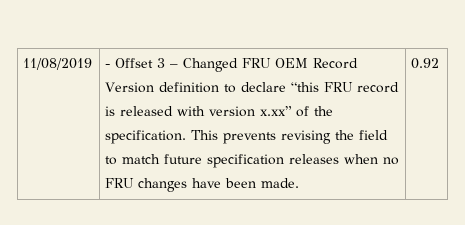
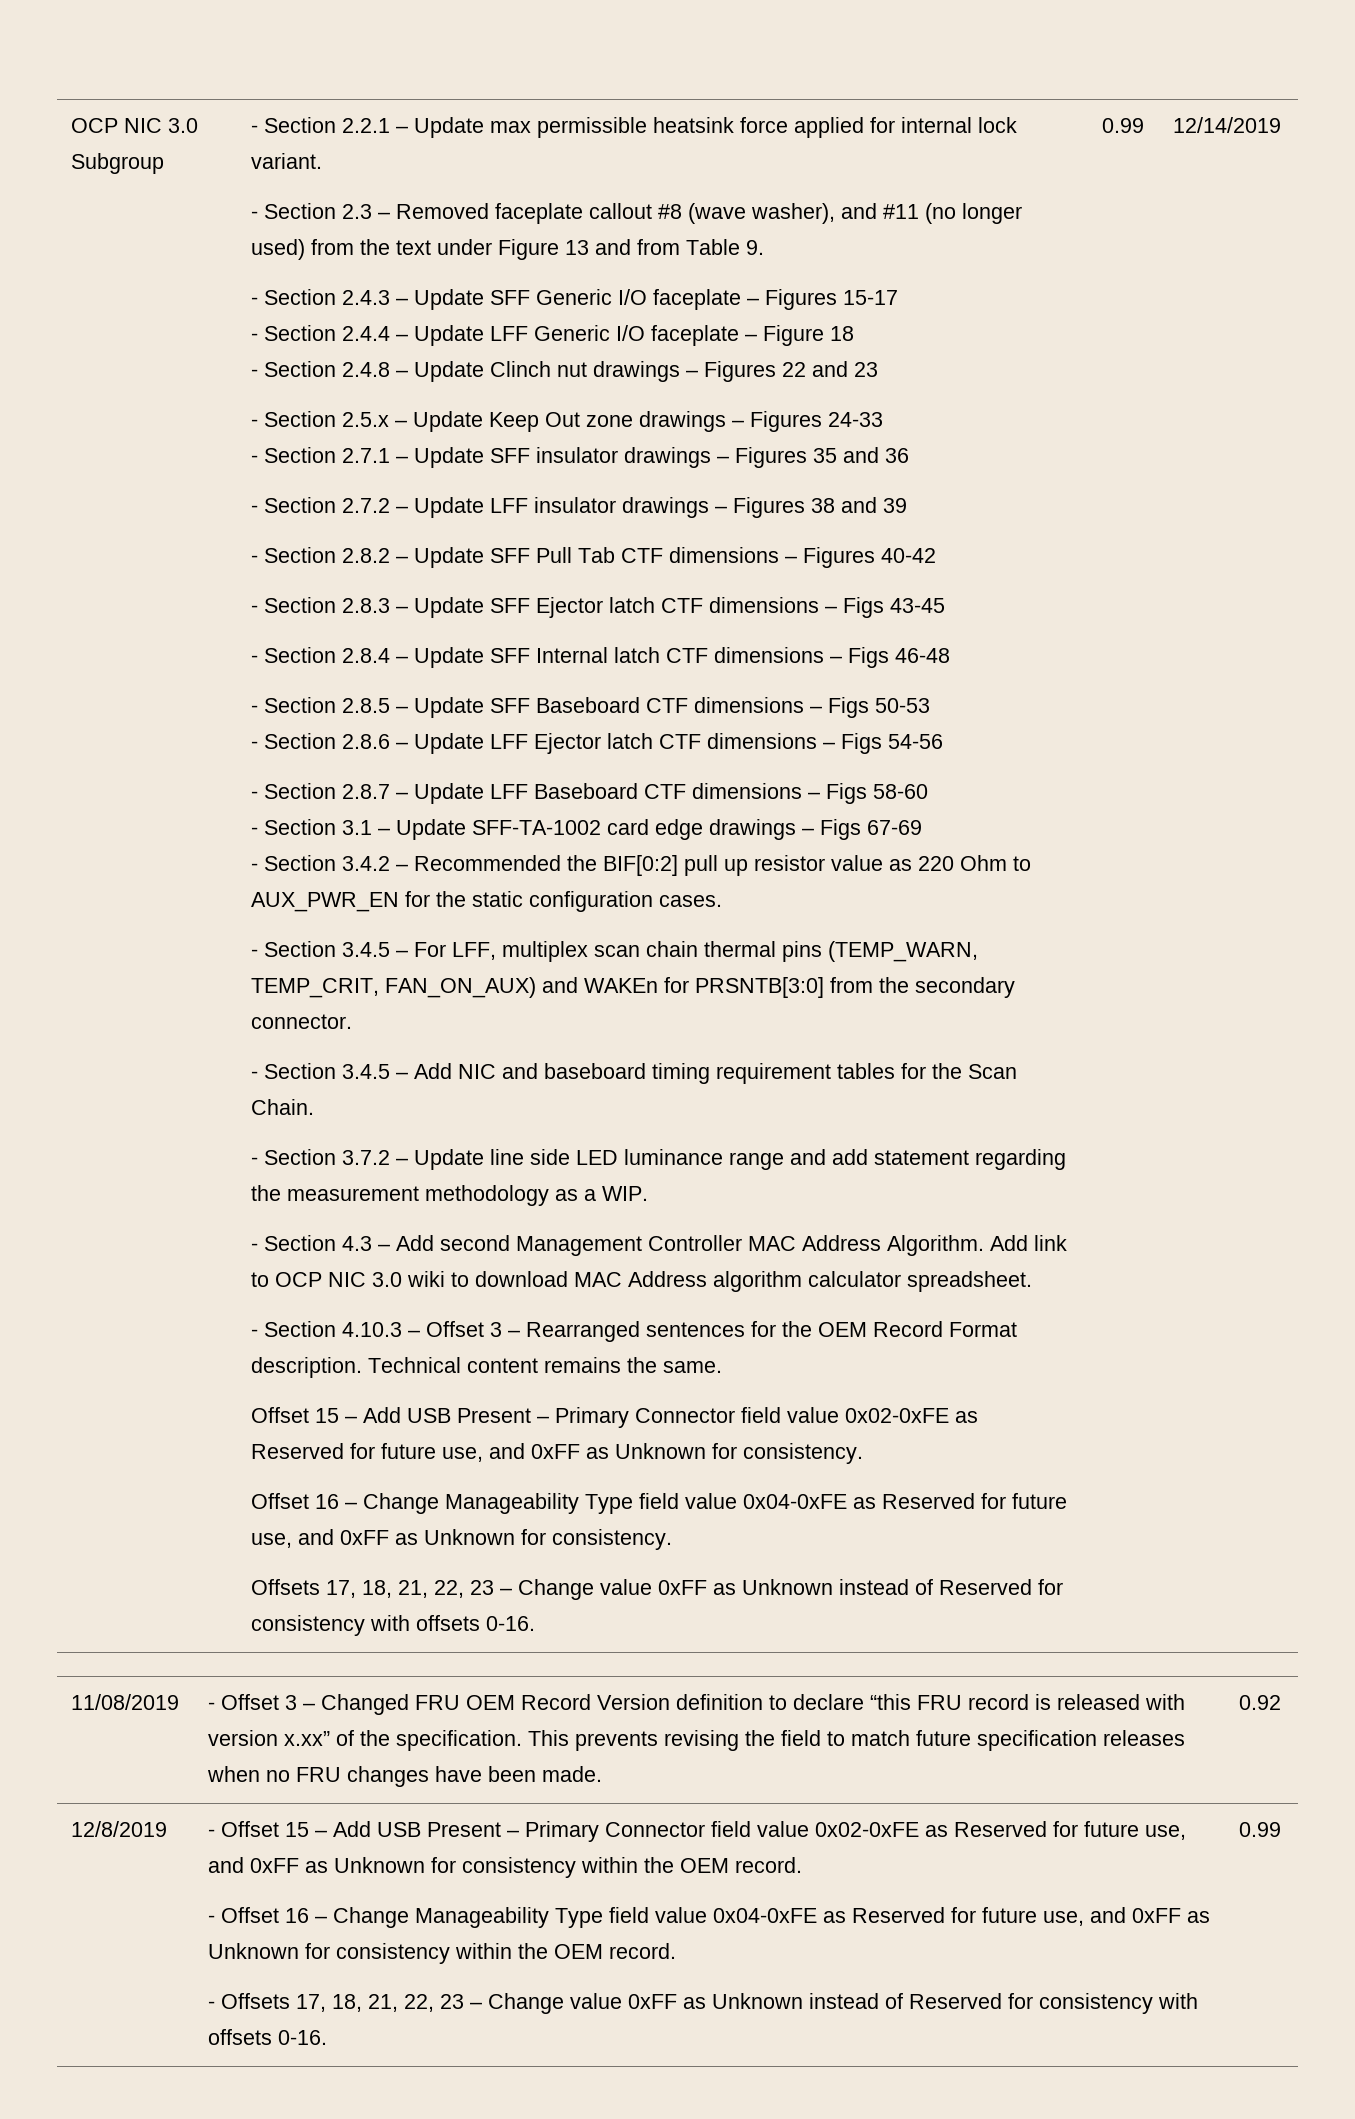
(23, 64) none -> [71,118,199,133] [71,153,165,174] [251,117,1018,138] [251,153,323,169] [251,203,1023,224] [251,239,765,260] [251,289,899,310] [251,325,855,346] [251,361,879,382] [251,411,884,432] [251,447,910,468] [251,497,908,518] [251,547,937,568] [251,597,946,618] [251,647,951,668] [251,697,931,718] [251,733,944,754] [251,783,929,804] [251,819,923,840] [251,855,1032,876] [251,891,723,912] [251,941,979,962] [251,977,1016,998] [251,1014,353,1029] [251,1063,1018,1084] [251,1099,315,1115] [251,1149,1067,1170] [251,1185,649,1206] [251,1235,1068,1256] [251,1271,1033,1292] [251,1321,1018,1342] [251,1357,723,1378] [251,1407,979,1428] [251,1443,864,1464] [251,1493,1068,1514] [251,1529,673,1550] [251,1579,1064,1600] [251,1615,536,1636] [1102,118,1145,133] [1173,117,1282,133] OCP NIC 3.0 Subgroup | - Section 2.2.1 – Update max permissible heatsink force applied for internal lock variant. // - Section 2.3 – Removed faceplate callout #8 (wave washer), and #11 (no longer used) from the text under Figure 13 and from Table 9. // - Section 2.4.3 – Update SFF Generic I/O faceplate – Figures 15-17 // - Section 2.4.4 – Update LFF Generic I/O faceplate – Figure 18 // - Section 2.4.8 – Update Clinch nut drawings – Figures 22 and 23 // - Section 2.5.x – Update Keep Out zone drawings – Figures 24-33 // - Section 2.7.1 – Update SFF insulator drawings – Figures 35 and 36 // - Section 2.7.2 – Update LFF insulator drawings – Figures 38 and 39 // - Section 2.8.2 – Update SFF Pull Tab CTF dimensions – Figures 40-42 // - Section 2.8.3 – Update SFF Ejector latch CTF dimensions – Figs 43-45 // - Section 2.8.4 – Update SFF Internal latch CTF dimensions – Figs 46-48 // - Section 2.8.5 – Update SFF Baseboard CTF dimensions – Figs 50-53 // - Section 2.8.6 – Update LFF Ejector latch CTF dimensions – Figs 54-56 // - Section 2.8.7 – Update LFF Baseboard CTF dimensions – Figs 58-60 // - Section 3.1 – Update SFF-TA-1002 card edge drawings – Figs 67-69 // - Section 3.4.2 – Recommended the BIF[0:2] pull up resistor value as 220 Ohm to AUX_PWR_EN for the static configuration cases. // - Section 3.4.5 – For LFF, multiplex scan chain thermal pins (TEMP_WARN, TEMP_CRIT, FAN_ON_AUX) and WAKEn for PRSNTB[3:0] from the secondary connector. // - Section 3.4.5 – Add NIC and baseboard timing requirement tables for the Scan Chain. // - Section 3.7.2 – Update line side LED luminance range and add statement regarding the measurement methodology as a WIP. // - Section 4.3 – Add second Management Controller MAC Address Algorithm. Add link to OCP NIC 3.0 wiki to download MAC Address algorithm calculator spreadsheet. // - Section 4.10.3 – Offset 3 – Rearranged sentences for the OEM Record Format description. Technical content remains the same. // Offset 15 – Add USB Present – Primary Connector field value 0x02-0xFE as Reserved for future use, and 0xFF as Unknown for consistency. // Offset 16 – Change Manageability Type field value 0x04-0xFE as Reserved for future use, and 0xFF as Unknown for consistency. // Offsets 17, 18, 21, 22, 23 – Change value 0xFF as Unknown instead of Reserved for consistency with offsets 0-16. | 0.99 | 12/14/2019 //
(440, 63) none -> [71,1821,168,1837] [208,1821,1187,1842] [208,1857,803,1878] [208,1907,1211,1928] [208,1943,677,1964] [208,1993,1199,2014] [208,2029,328,2045] [1239,1822,1282,1837] // 12/8/2019 | - Offset 15 – Add USB Present – Primary Connector field value 0x02-0xFE as Reserved for future use, and 0xFF as Unknown for consistency within the OEM record. // - Offset 16 – Change Manageability Type field value 0x04-0xFE as Reserved for future use, and 0xFF as Unknown for consistency within the OEM record. // - Offsets 17, 18, 21, 22, 23 – Change value 0xFF as Unknown instead of Reserved for consistency with offsets 0-16. | 0.99

